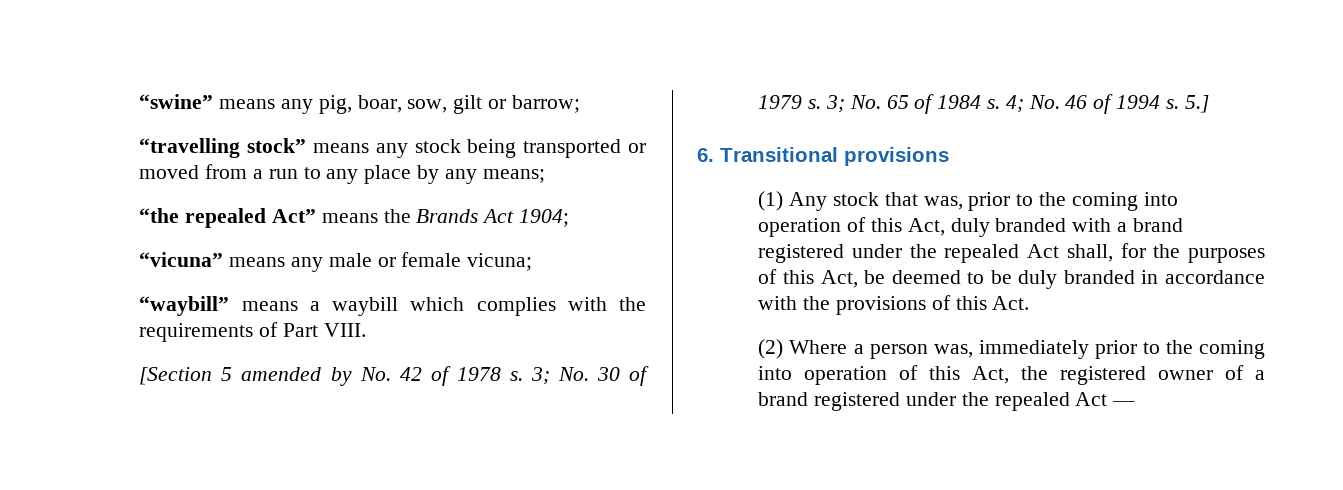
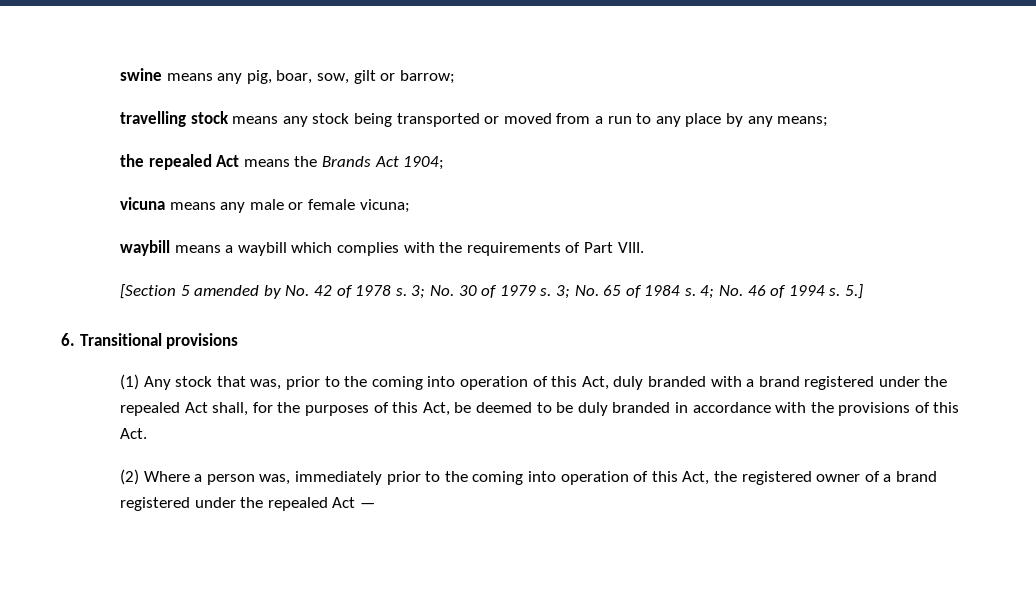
[139,94,214,109] “swine” -> [120,68,163,81] swine
[139,138,307,158] “travelling stock” -> [120,111,229,127] travelling stock
[139,208,316,228] “the repealed Act” -> [120,154,240,170] the repealed Act
[139,252,224,267] “vicuna” -> [120,197,166,210] vicuna
[139,296,230,316] “waybill” -> [120,240,171,256] waybill

